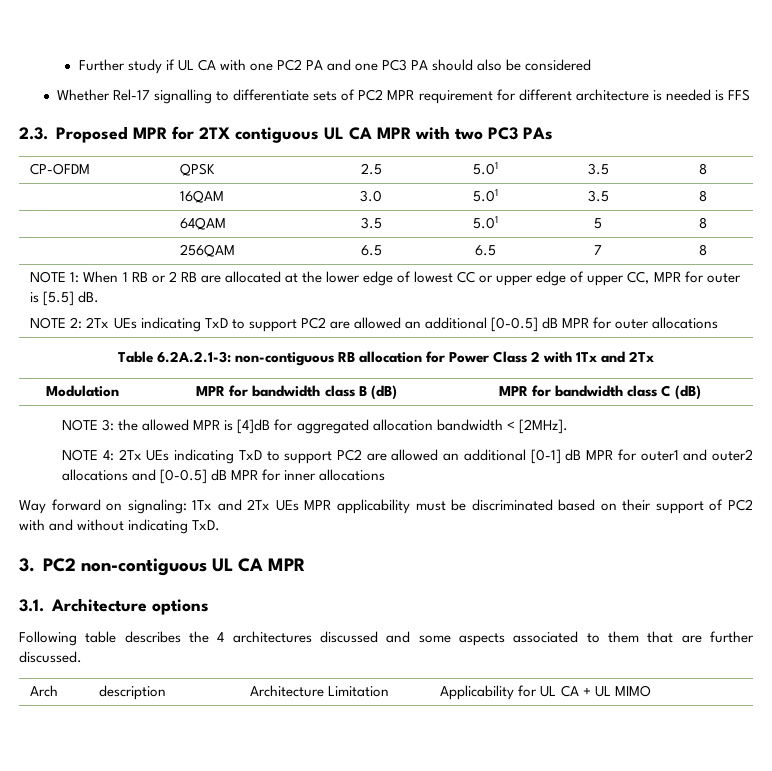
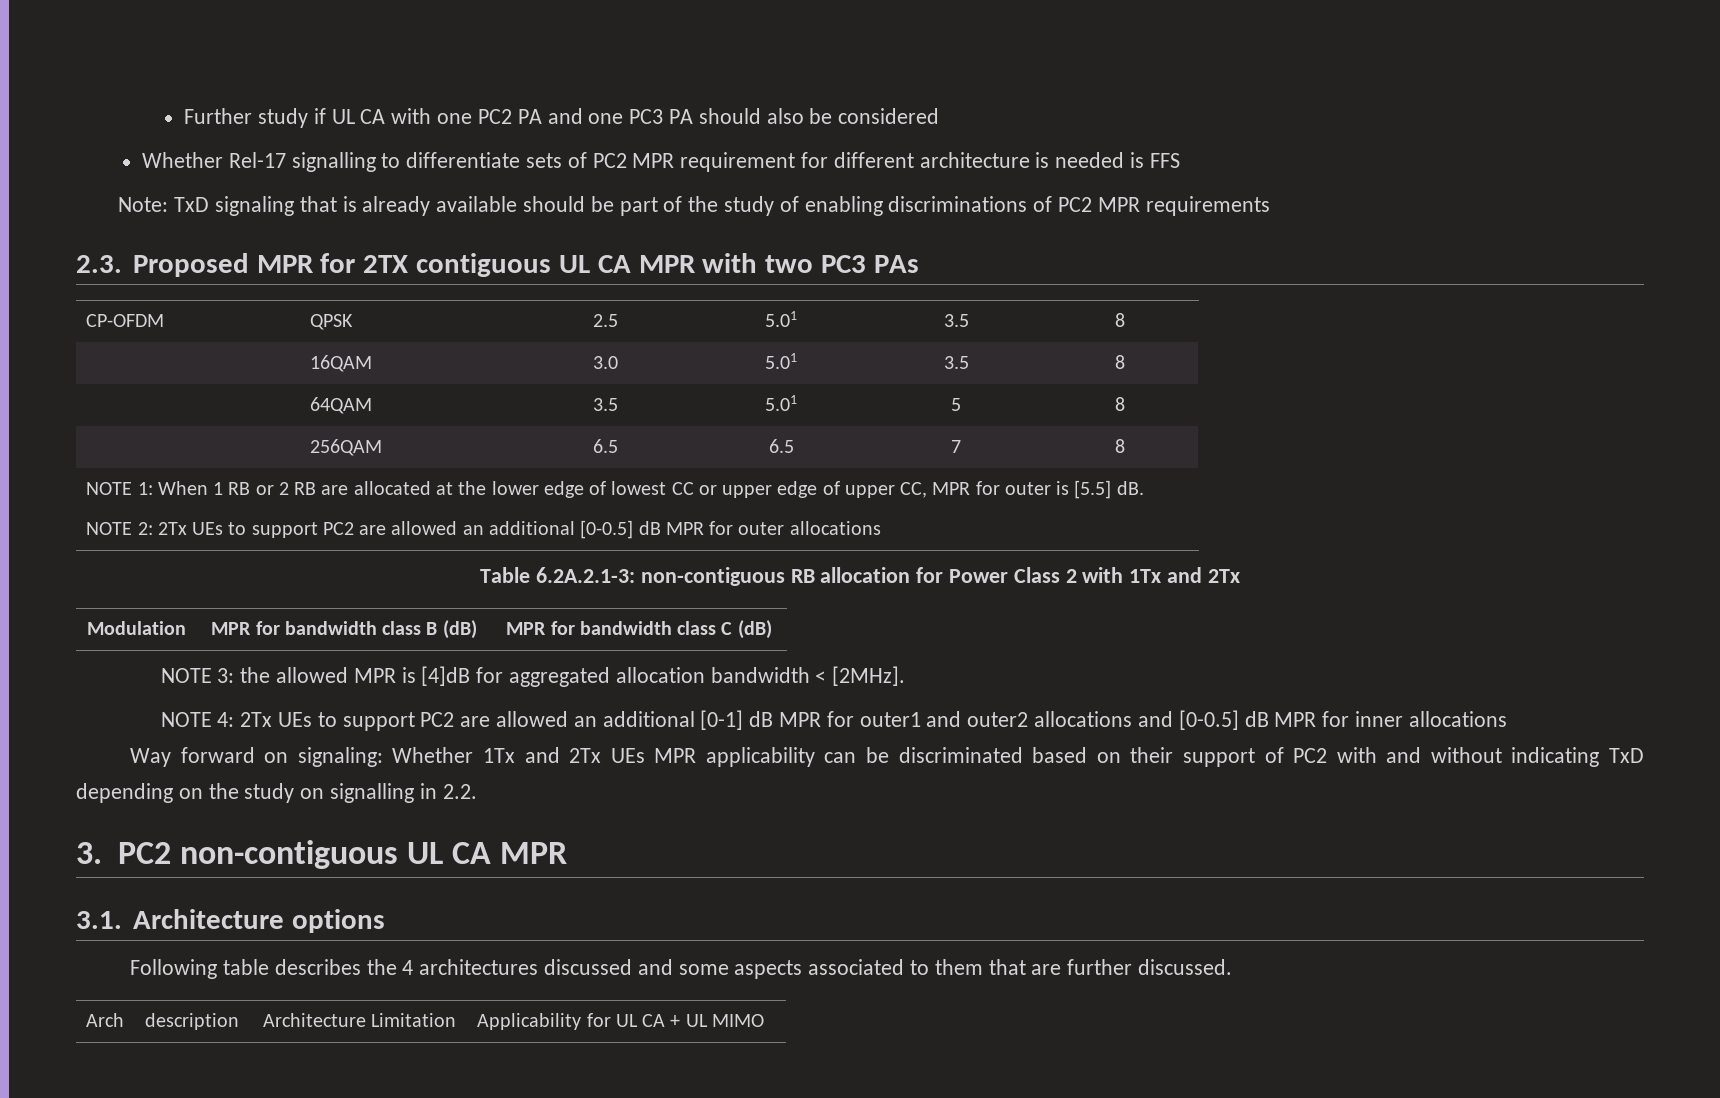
(750, 95) none -> [118,196,1270,216] // Note: TxD signaling that is already available should be part of the study of enabling discriminations of PC2 MPR requirements
[140,317,228,332] indicating TxD -> (224, 528) none
[174,449,262,464] indicating TxD -> (313, 719) none
(187, 506) none -> [392,747,474,763] Whether
[415,501,446,511] must -> [824,752,857,763] can
[192,520,221,531] TxD. -> [1609,748,1645,763] [76,783,477,803] TxD depending on the study on signalling in 2.2.

